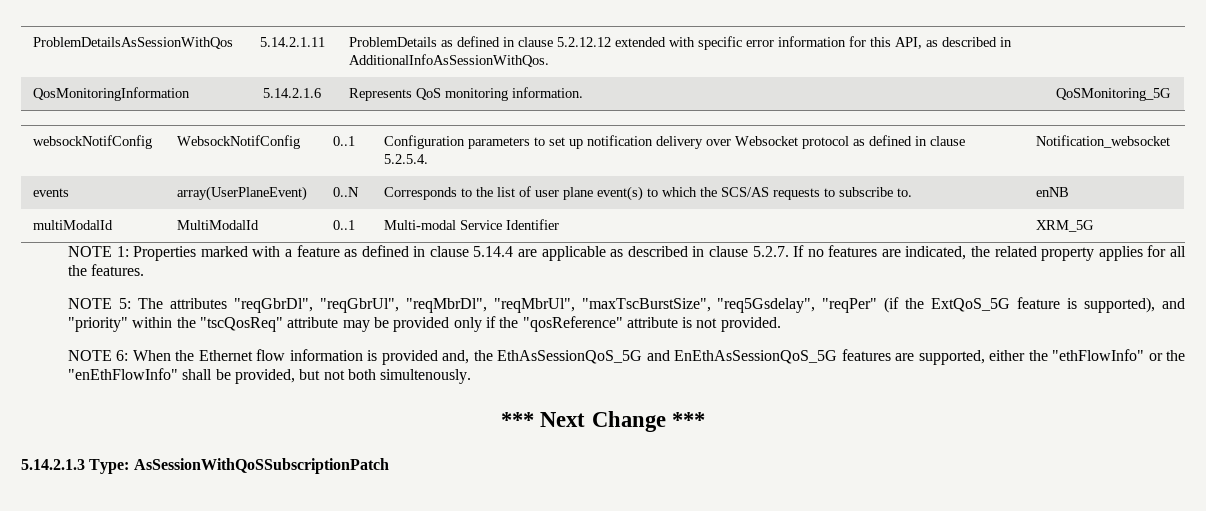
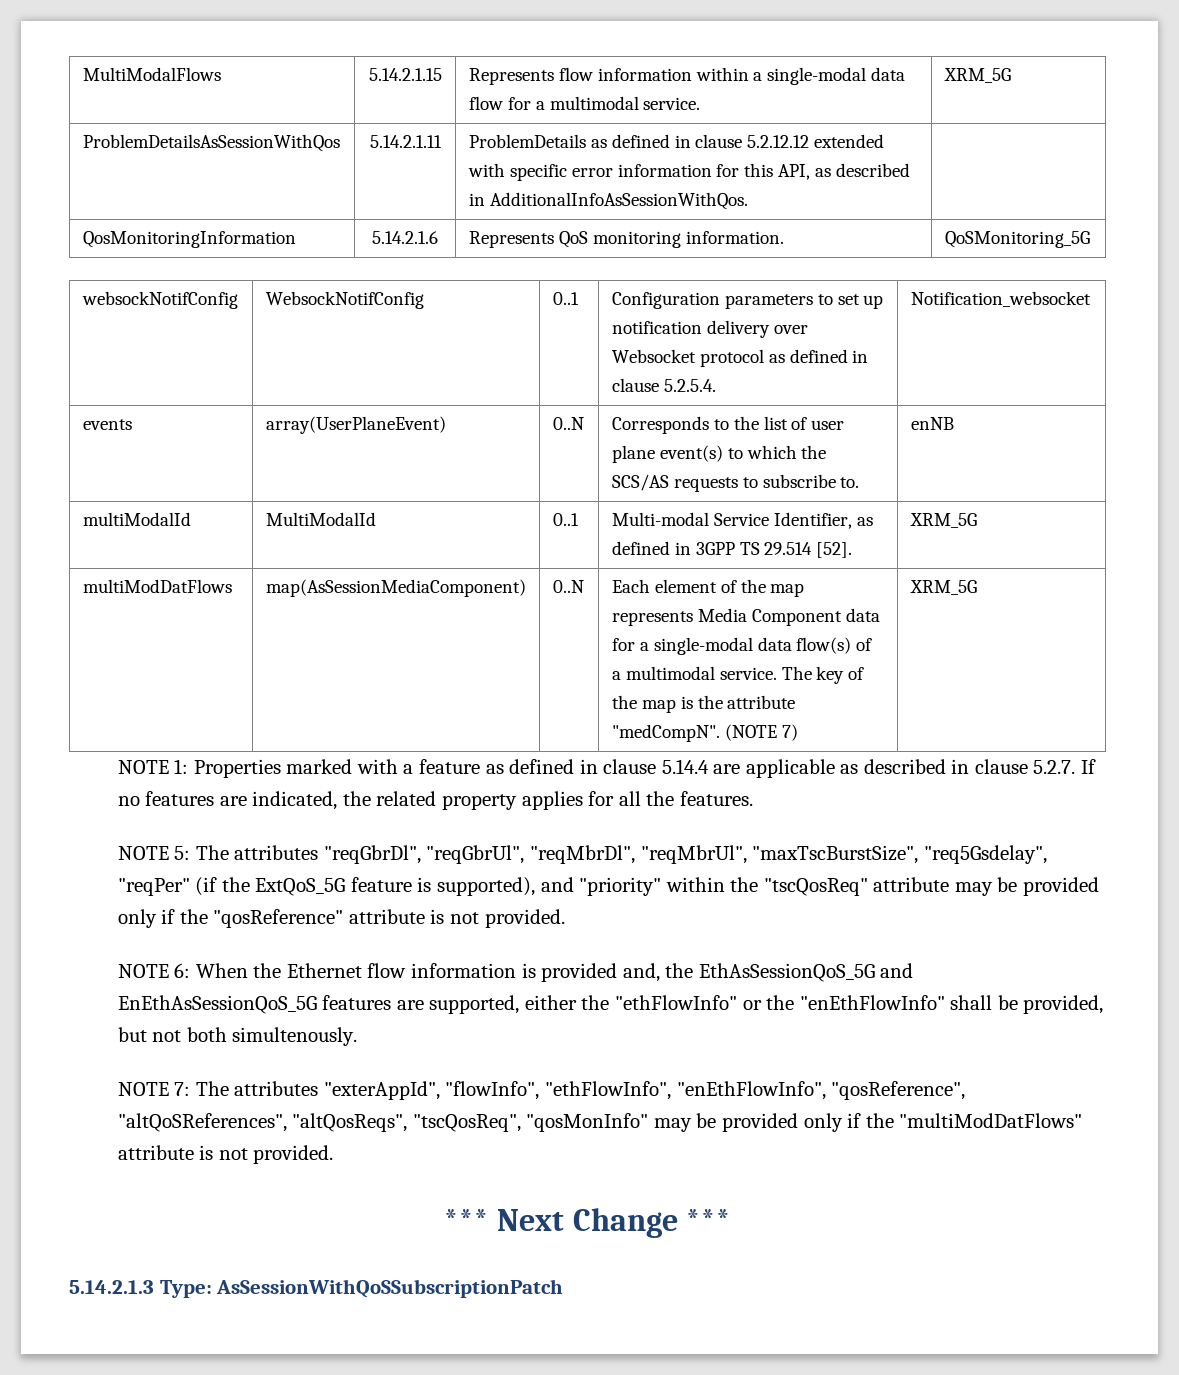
(33, 43) none -> [82,67,221,81] [368,68,442,81] [468,67,906,85] [468,96,701,110] [943,68,1011,83] MultiModalFlows | 5.14.2.1.15 | Represents flow information within a single-modal data flow for a multimodal service. | XRM_5G //
[506,219,560,230] Identifier -> [773,512,873,529] [611,541,853,558] [909,513,977,528] [82,579,232,593] [265,579,526,597] [552,580,584,593] [611,579,805,597] [611,608,880,626] [611,637,873,655] [611,666,865,684] [611,695,796,713] [611,724,798,742] Identifier, as defined in 3GPP TS 29.514 [52]. | XRM_5G // multiModDatFlows | map(AsSessionMediaComponent) | 0..N | Each element of the map represents Media Component data for a single-modal data flow(s) of a multimodal service. The key of the map is the attribute "medCompN". (NOTE 7)
(472, 376) none -> [117,1081,966,1100] [117,1113,1083,1132] [117,1145,334,1164] // NOTE 7: The attributes "exterAppId", "flowInfo", "ethFlowInfo", "enEthFlowInfo", "qosReference", "altQoSReferences", "altQosReqs", "tscQosReq", "qosMonInfo" may be provided only if the "multiModDatFlows" attribute is not provided.

